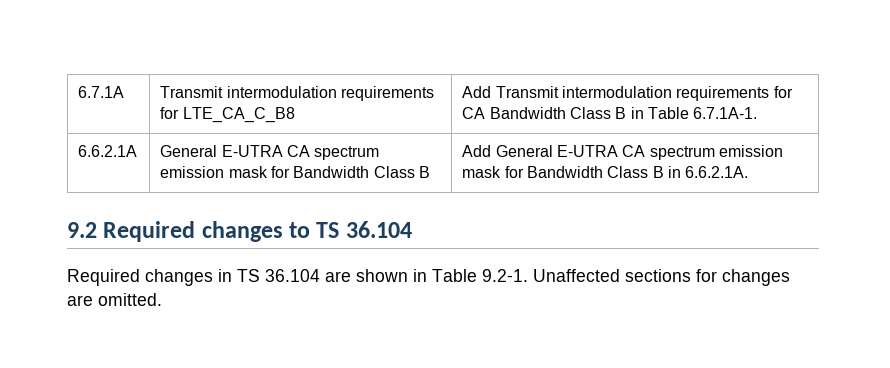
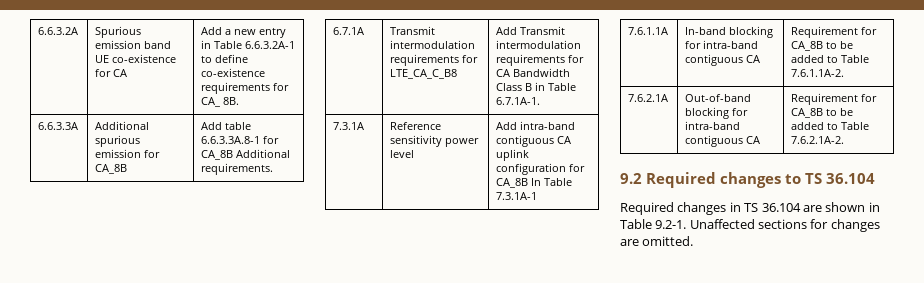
(78, 92) none -> [38,27,79,35] [95,26,142,38] [95,40,172,49] [95,54,177,63] [95,69,128,77] [201,27,287,38] [201,40,296,49] [201,54,249,63] [201,68,266,77] [201,82,290,94] [201,97,240,107] [38,122,79,130] [95,121,150,130] [95,135,141,147] [95,149,161,158] [95,164,128,174] [201,122,252,130] [201,136,280,144] [201,149,291,160] [201,163,274,175] 6.6.3.2A | Spurious emission band UE co-existence for CA | Add a new entry in Table 6.6.3.2A-1 to define co-existence requirements for CA_ 8B. // 6.6.3.3A | Additional spurious emission for CA_8B | Add table 6.6.3.3A.8-1 for CA_8B Additional requirements. //
[78,145,138,157] [160,145,380,160] [160,166,430,178] [462,145,783,160] [462,166,749,178] 6.6.2.1A | General E-UTRA CA spectrum emission mask for Bandwidth Class B | Add General E-UTRA CA spectrum emission mask for Bandwidth Class B in 6.6.2.1A. -> [333,122,365,130] [390,122,442,130] [390,135,480,147] [390,150,415,158] [496,121,576,130] [496,135,572,147] [496,149,530,161] [496,163,586,175] [496,178,573,188] [496,192,538,200] [628,27,669,35] [685,26,774,38] [685,40,759,49] [685,54,761,66] [791,26,878,38] [791,41,854,51] [791,55,870,63] [791,69,845,77] [628,94,669,102] [685,94,752,102] [685,107,749,119] [685,121,741,130] [685,135,761,147] [791,93,878,105] [791,108,854,118] [791,122,870,130] [791,136,845,144] 7.3.1A | Reference sensitivity power level | Add intra-band contiguous CA uplink configuration for CA_8B In Table 7.3.1A-1 // 7.6.1.1A | In-band blocking for intra-band contiguous CA | Requirement for CA_8B to be added to Table 7.6.1.1A-2. // 7.6.2.1A | Out-of-band blocking for intra-band contiguous CA | Requirement for CA_8B to be added to Table 7.6.2.1A-2.

